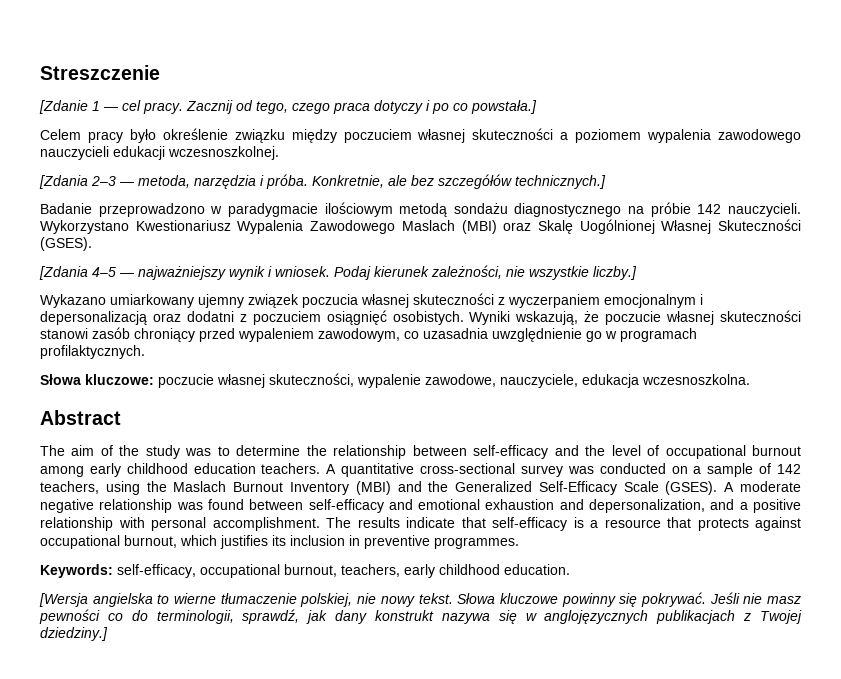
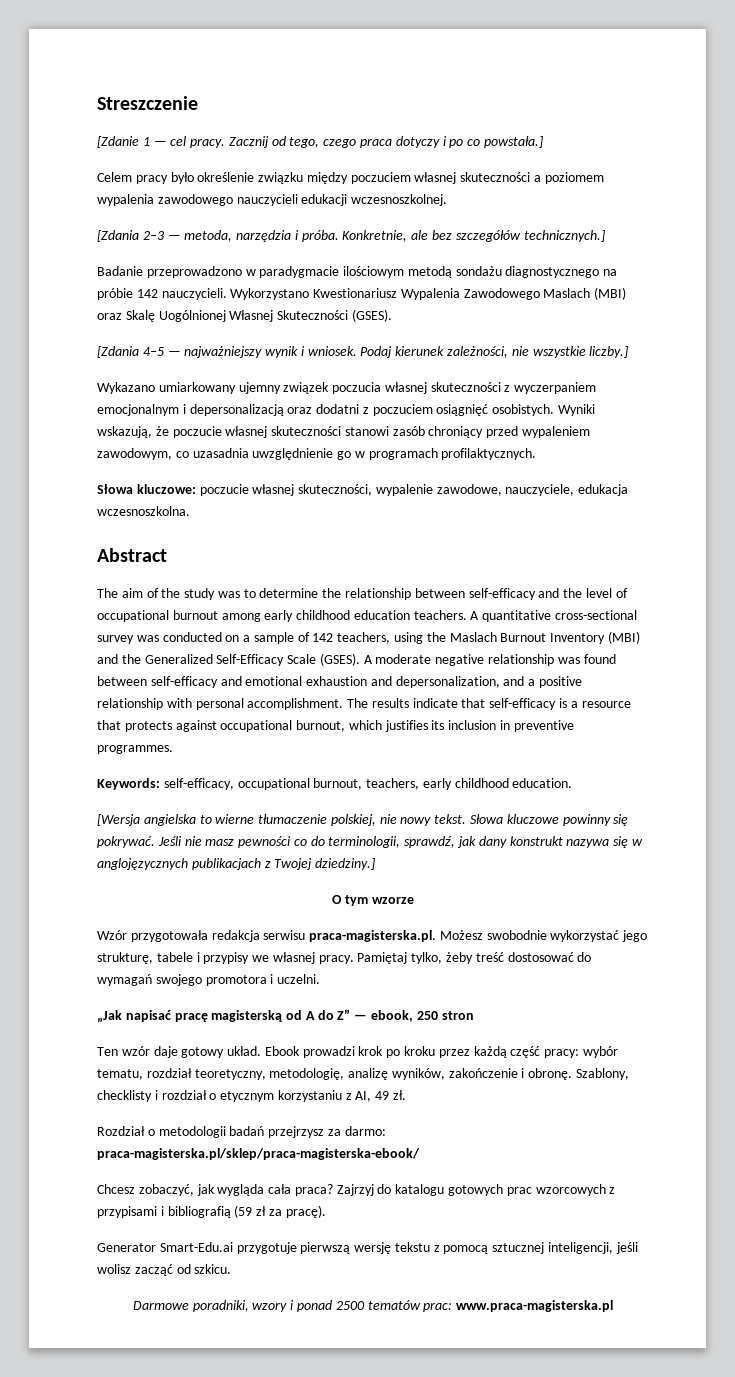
(108, 634) none -> [332,895,414,906] [97,930,648,942] [97,952,592,964] [97,974,321,986] [97,1009,474,1023] [97,1046,618,1058] [97,1068,630,1080] [97,1090,407,1102] [97,1126,386,1138] [97,1148,420,1160] [97,1184,616,1196] [97,1205,326,1218] [97,1242,638,1254] [97,1264,232,1276] [132,1300,614,1312] // O tym wzorze // Wzór przygotowała redakcja serwisu praca-magisterska.pl. Możesz swobodnie wykorzystać jego strukturę, tabele i przypisy we własnej pracy. Pamiętaj tylko, żeby treść dostosować do wymagań swojego promotora i uczelni. // „Jak napisać pracę magisterską od A do Z” — ebook, 250 stron // Ten wzór daje gotowy układ. Ebook prowadzi krok po kroku przez każdą część pracy: wybór tematu, rozdział teoretyczny, metodologię, analizę wyników, zakończenie i obronę. Szablony, checklisty i rozdział o etycznym korzystaniu z AI, 49 zł. // Rozdział o metodologii badań przejrzysz za darmo: praca-magisterska.pl/sklep/praca-magisterska-ebook/ // Chcesz zobaczyć, jak wygląda cała praca? Zajrzyj do katalogu gotowych prac wzorcowych z przypisami i bibliografią (59 zł za pracę). // Generator Smart-Edu.ai przygotuje pierwszą wersję tekstu z pomocą sztucznej inteligencji, jeśli wolisz zacząć od szkicu. // Darmowe poradniki, wzory i ponad 2500 tematów prac: www.praca-magisterska.pl

